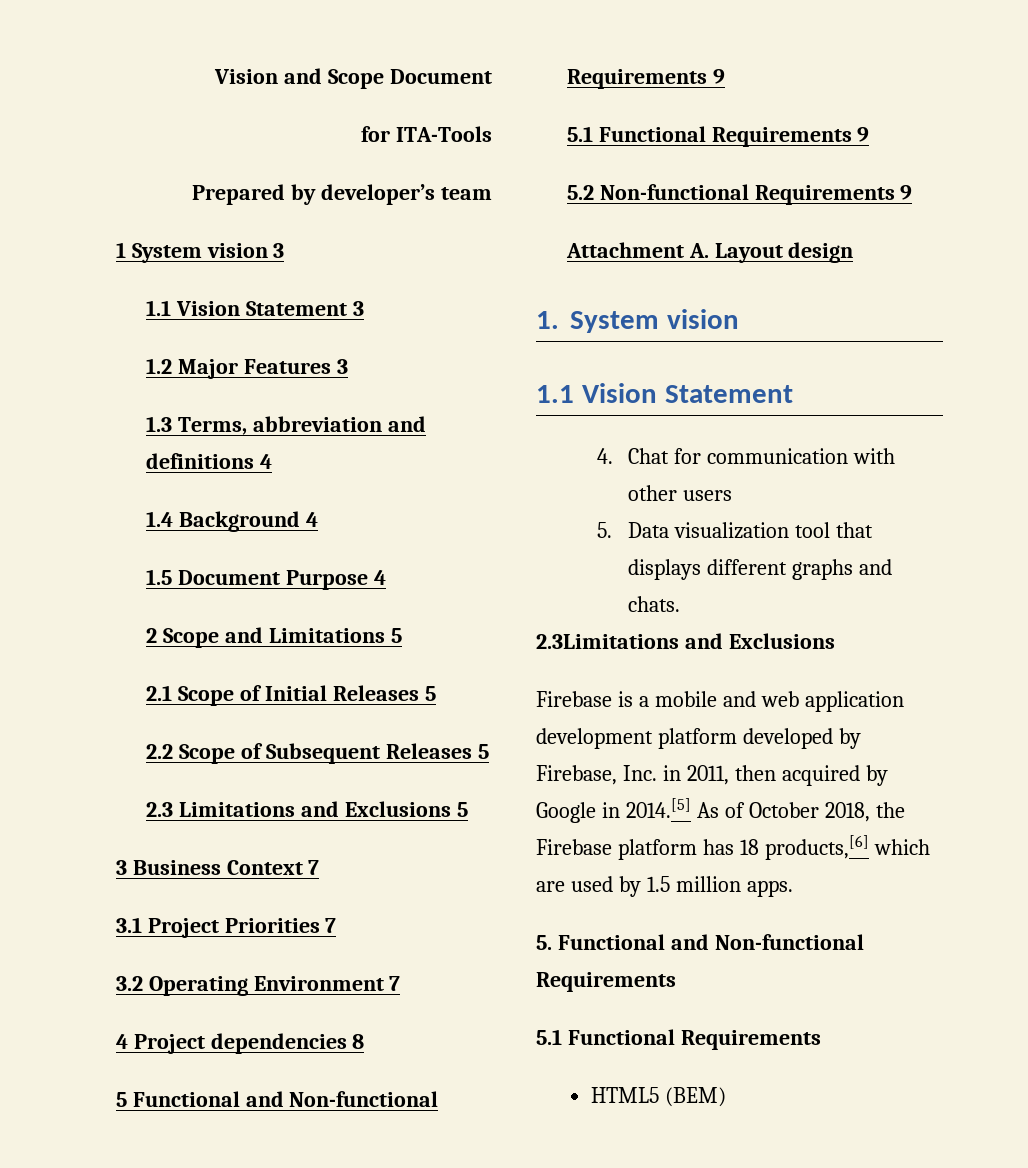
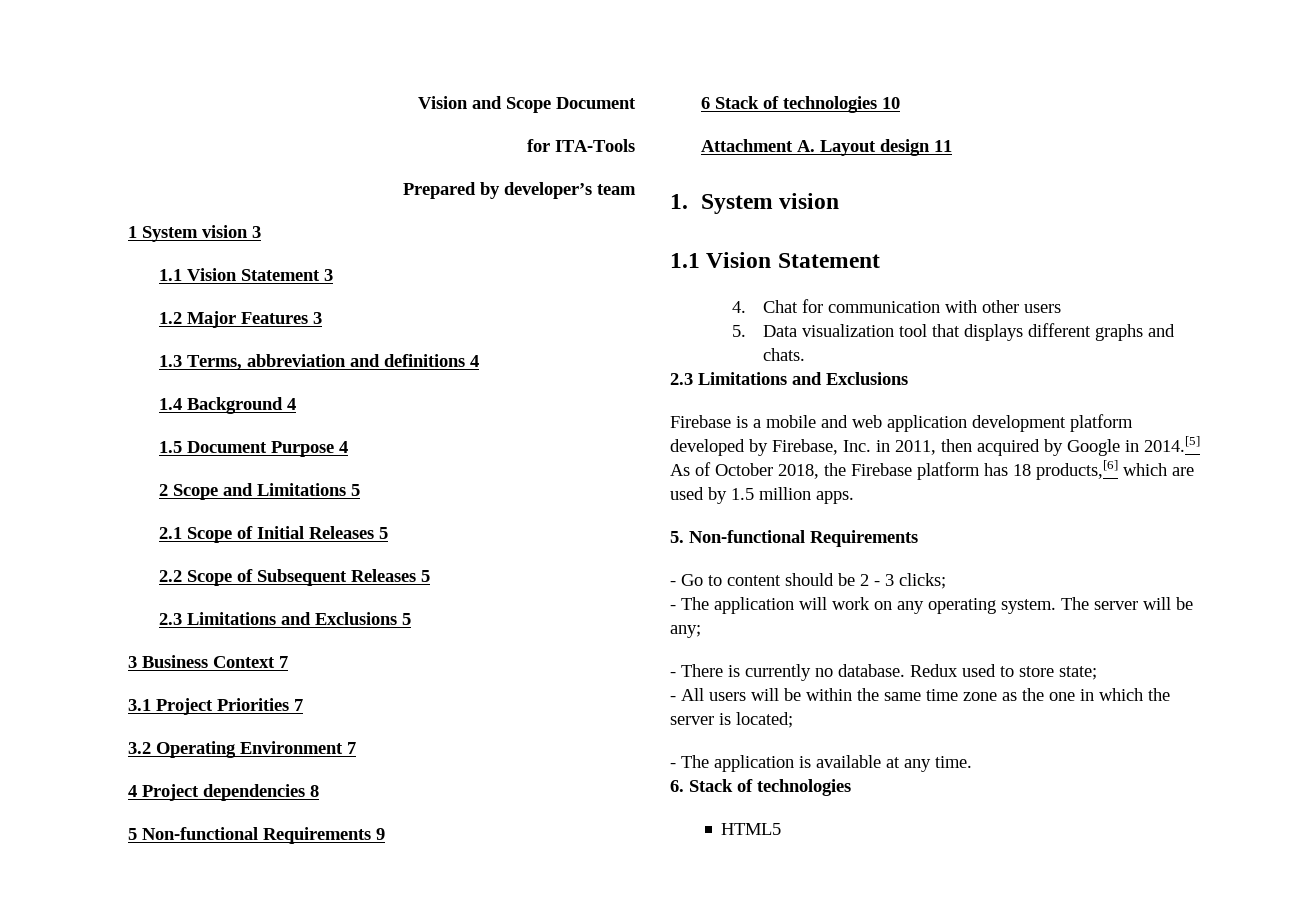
[132,1091,439,1107] [566,69,725,89] [566,126,870,147] [566,184,913,205] Functional and Non-functional Requirements 9 // 5.1 Functional Requirements 9 // 5.2 Non-functional Requirements 9 -> [142,827,386,844] [701,96,901,113] Non-functional Requirements 9 // 6 Stack of technologies 10
(854, 252) none -> [934,140,953,152] 11
[536,634,679,649] 2.3Limitations -> [670,372,787,385] 2.3 Limitations
[557,934,709,950] Functional and -> (684, 537) none
[536,1029,821,1050] 5.1 Functional Requirements -> [670,573,946,589] [670,597,1193,614] [670,625,701,638] [670,664,1097,681] [670,688,1170,701] [670,712,793,728] [670,755,972,772] [670,779,851,796] - Go to content should be 2 - 3 clicks; // - The application will work on any operating system. The server will be any; // - There is currently no database. Redux used to store state; // - All users will be within the same time zone as the one in which the server is located; // - The application is available at any time. // 6. Stack of technologies
[664,1087,726,1107] (BEM) -> (782, 829) none

